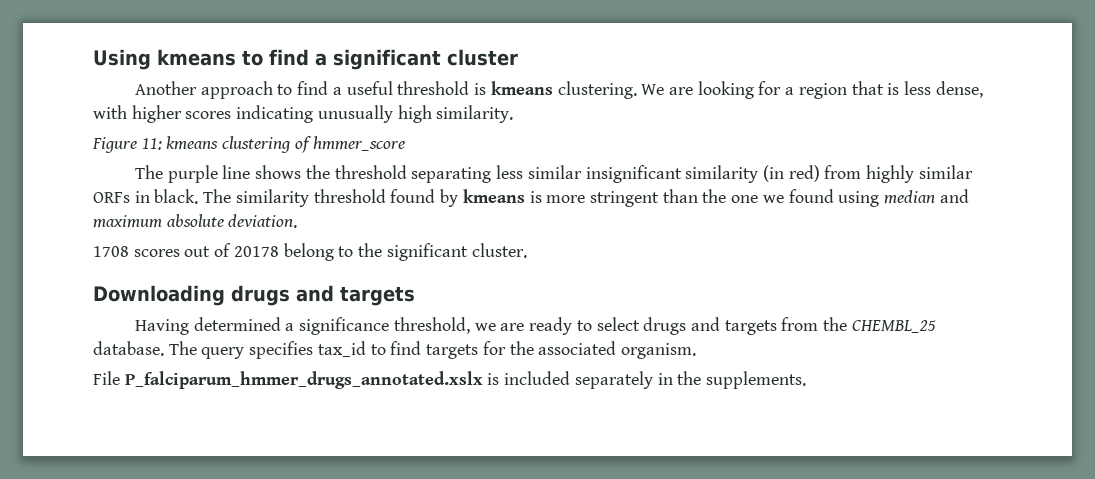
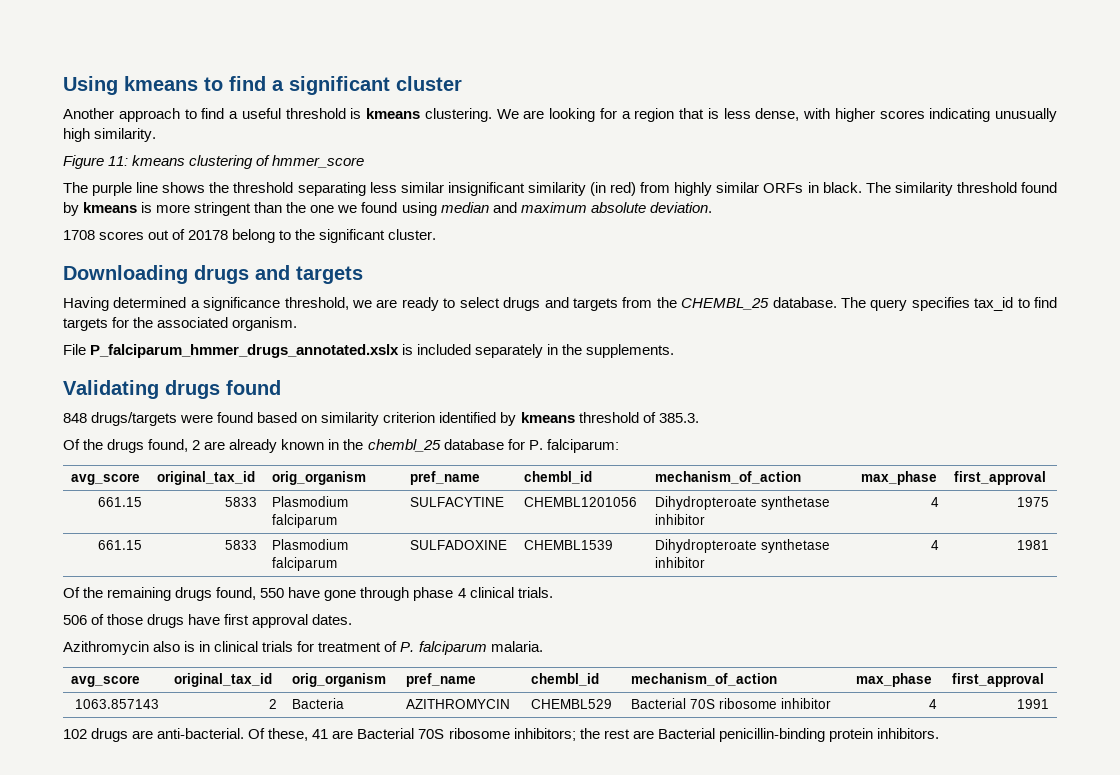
(807, 380) none -> [63,380,281,399] [63,412,699,426] [63,439,619,453] [71,473,141,485] [157,471,256,485] [272,471,367,485] [410,471,481,485] [524,471,593,484] [655,471,802,484] [861,471,938,485] [954,471,1047,485] [97,497,142,507] [224,497,257,507] [272,496,349,507] [272,514,338,528] [410,497,505,507] [524,497,638,507] [655,496,831,510] [655,514,706,525] [930,497,939,507] [1016,497,1049,507] [97,540,142,550] [224,540,257,550] [272,539,349,550] [272,557,338,571] [410,540,508,550] [524,540,614,550] [655,539,831,553] [655,557,706,568] [930,540,939,550] [1016,540,1049,550] [63,587,553,601] [63,614,353,628] [63,641,543,655] [71,675,141,687] [174,673,273,687] [292,673,387,687] [406,673,477,687] [531,673,600,686] [631,673,778,686] [856,673,933,687] [952,673,1045,687] [74,699,159,709] [268,699,277,709] [292,698,345,709] [406,699,511,709] [531,699,613,709] [631,698,832,709] [928,699,937,709] [1016,699,1049,709] [63,728,939,742] // Validating drugs found // 848 drugs/targets were found based on similarity criterion identified by kmeans threshold of 385.3. // Of the drugs found, 2 are already known in the chembl_25 database for P. falciparum: // avg_score | original_tax_id | orig_organism | pref_name | chembl_id | mechanism_of_action | max_phase | first_approval // 661.15 | 5833 | Plasmodium falciparum | SULFACYTINE | CHEMBL1201056 | Dihydropteroate synthetase inhibitor | 4 | 1975 // 661.15 | 5833 | Plasmodium falciparum | SULFADOXINE | CHEMBL1539 | Dihydropteroate synthetase inhibitor | 4 | 1981 // Of the remaining drugs found, 550 have gone through phase 4 clinical trials. // 506 of those drugs have first approval dates. // Azithromycin also is in clinical trials for treatment of P. falciparum malaria. // avg_score | original_tax_id | orig_organism | pref_name | chembl_id | mechanism_of_action | max_phase | first_approval // 1063.857143 | 2 | Bacteria | AZITHROMYCIN | CHEMBL529 | Bacterial 70S ribosome inhibitor | 4 | 1991 // 102 drugs are anti-bacterial. Of these, 41 are Bacterial 70S ribosome inhibitors; the rest are Bacterial penicillin-binding protein inhibitors.

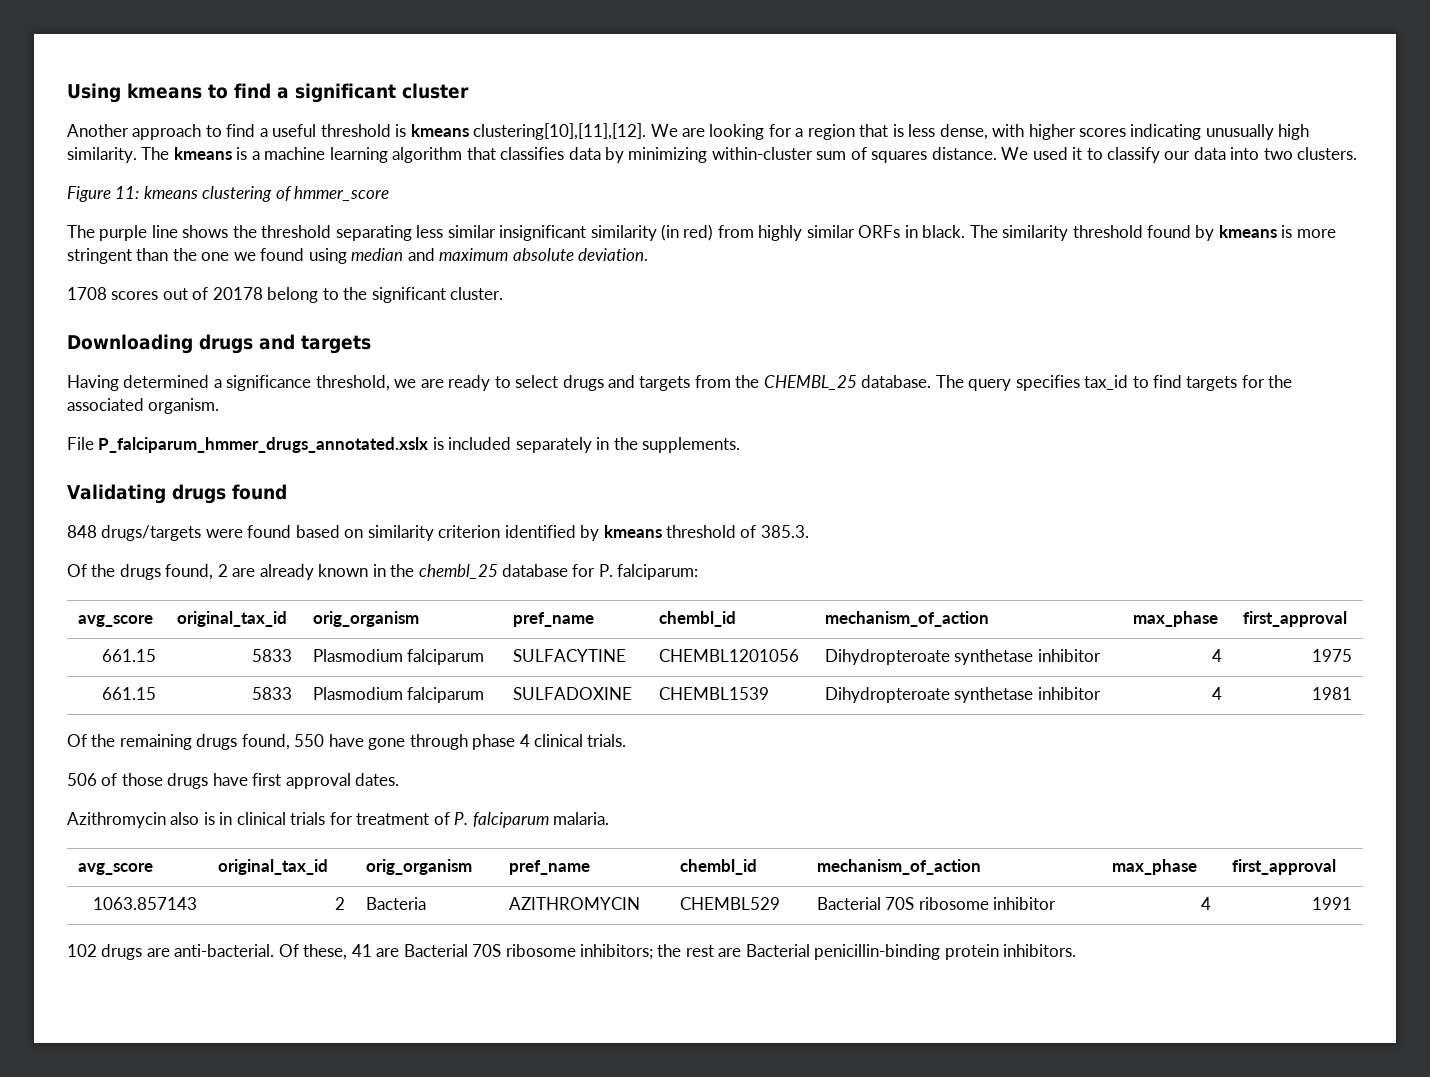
[424,108,492,122] clustering. -> [473,123,647,140] clustering[10],[11],[12].
(157, 135) none -> [141,147,1358,163] The kmeans is a machine learning algorithm that classifies data by minimizing within-cluster sum of squares distance. We used it to classify our data into two clusters.

